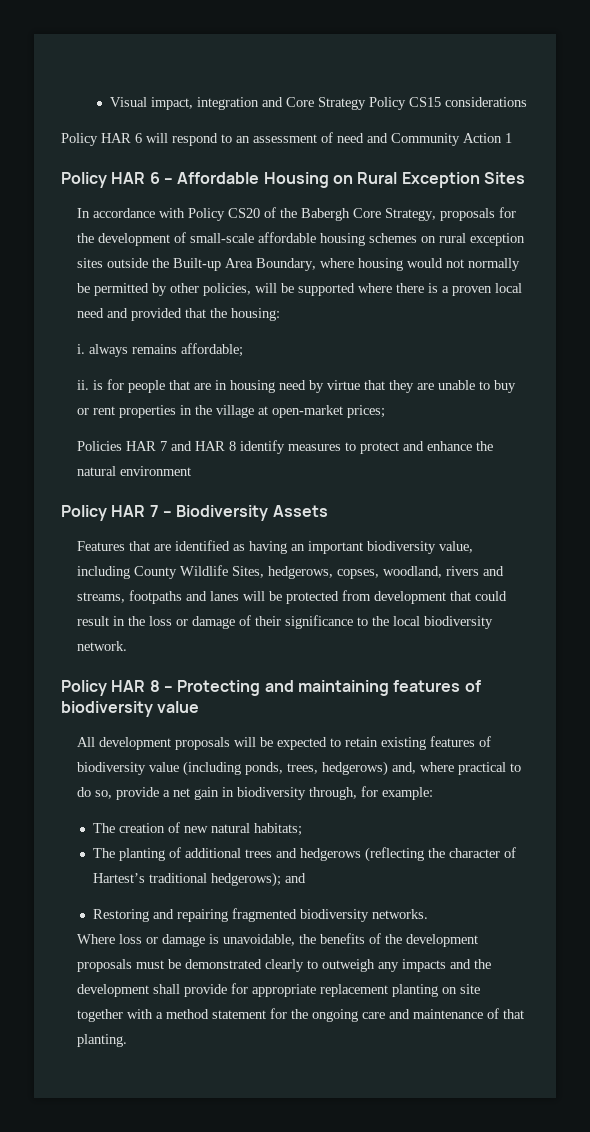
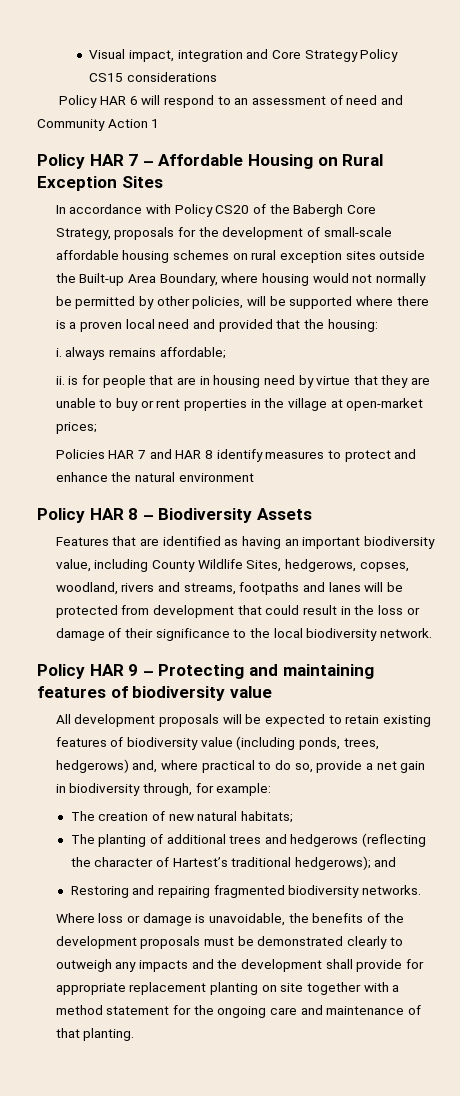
[149,172,160,184] 6 -> [128,154,139,166] 7
[149,505,159,517] 7 -> [128,508,139,520] 8
[149,680,160,692] 8 -> [128,664,139,676] 9

